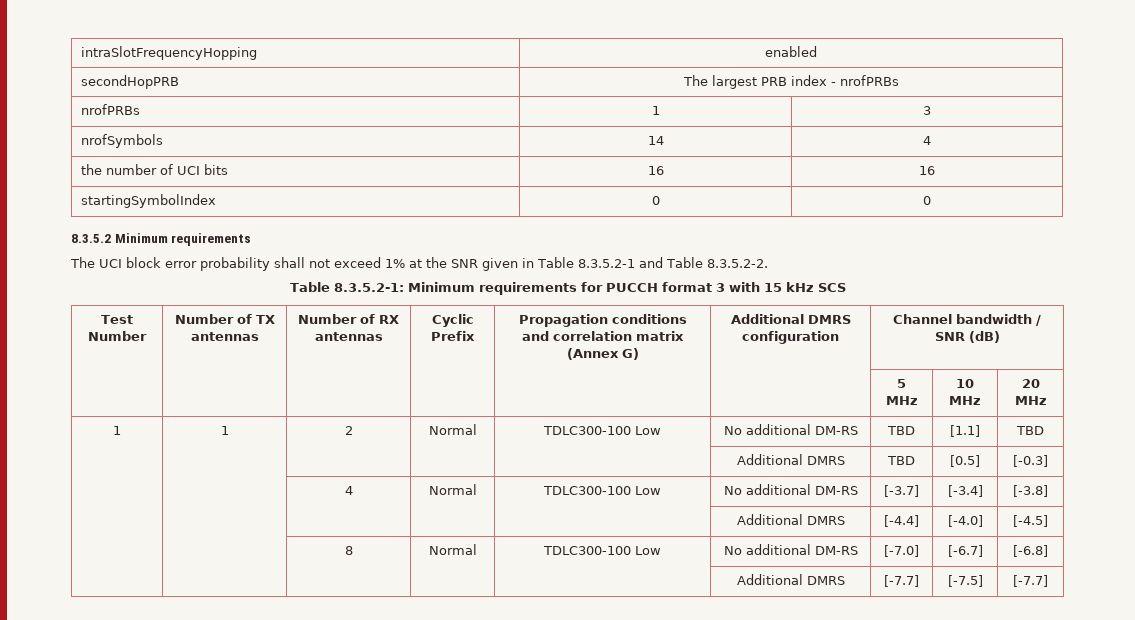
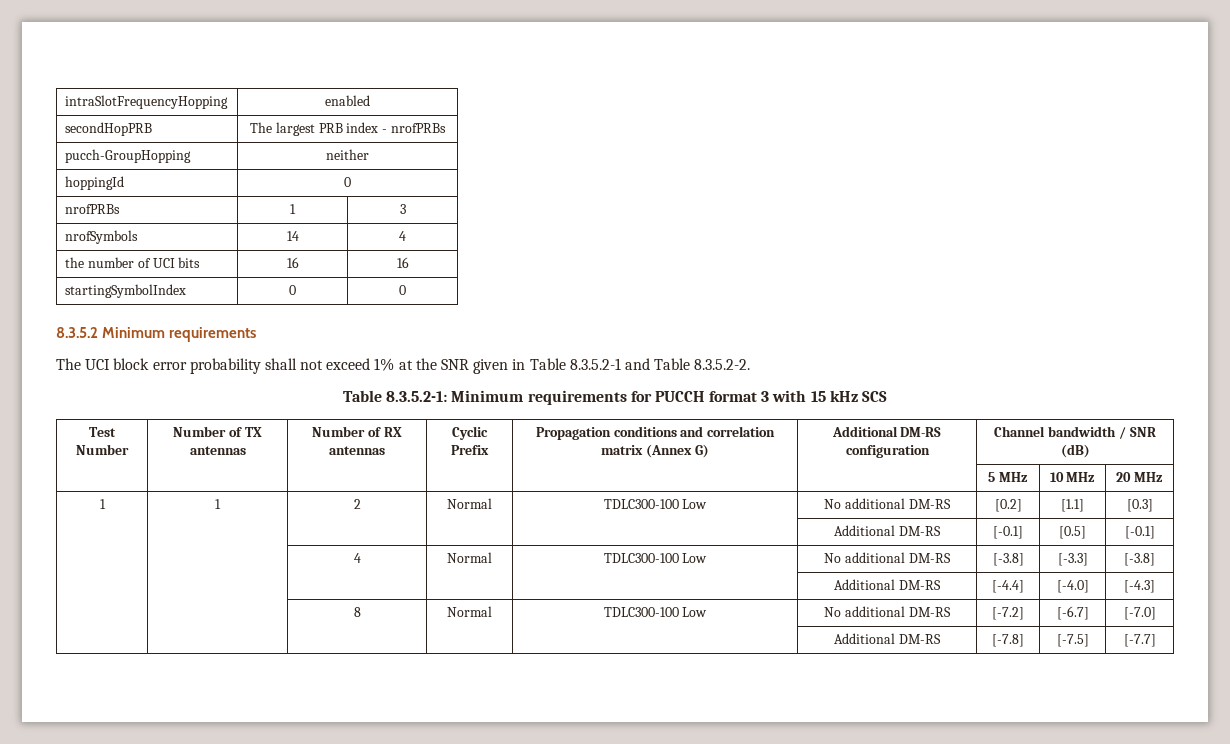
(899, 80) none -> [65,149,192,163] [326,149,369,160] [65,176,125,190] [344,177,351,187] // pucch-GroupHopping | neither // hoppingId | 0
[807,315,851,324] DMRS -> [900,427,942,437] DM-RS
[887,426,915,435] TBD -> [994,499,1022,512] [0.2]
[1016,426,1044,435] [736,454,845,465] [887,456,915,465] TBD // | | | | | Additional DMRS | TBD -> [1126,499,1153,512] [834,525,941,536] [993,526,1023,539] [0.3] // | | | | | Additional DM-RS | [-0.1]
[1013,455,1048,467] [-0.3] -> [1124,526,1155,539] [-0.1]
[884,485,919,497] [947,485,983,497] [-3.7] | [-3.4] -> [992,553,1024,566] [1057,553,1088,566] [-3.8] | [-3.3]
[806,516,845,525] DMRS -> [898,580,941,590] DM-RS
[1013,515,1048,527] [-4.5] -> [1124,580,1155,593] [-4.3]
[884,545,919,557] [-7.0] -> [992,607,1024,620] [-7.2]
[1013,545,1048,557] [736,574,845,585] [884,575,919,587] [-6.8] // | | | | | Additional DMRS | [-7.7] -> [1123,607,1156,620] [834,633,941,644] [992,634,1024,647] [-7.0] // | | | | | Additional DM-RS | [-7.8]

